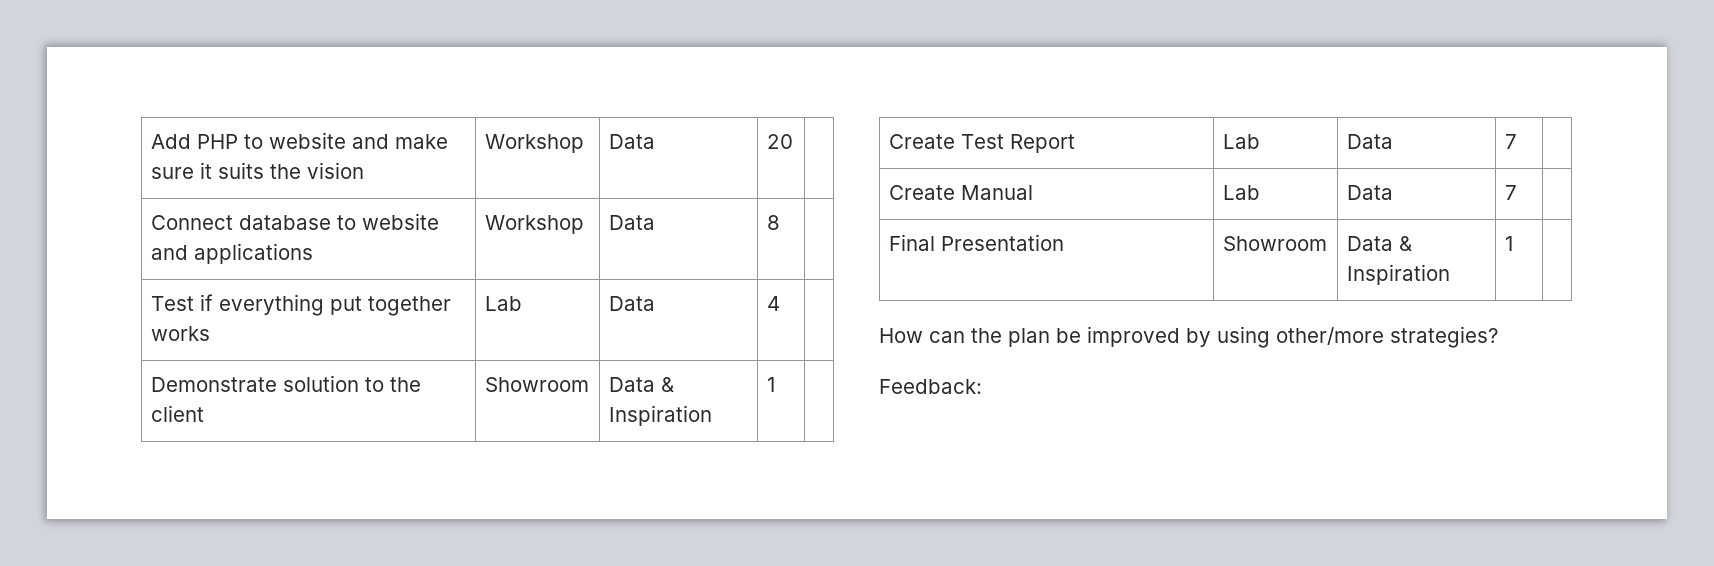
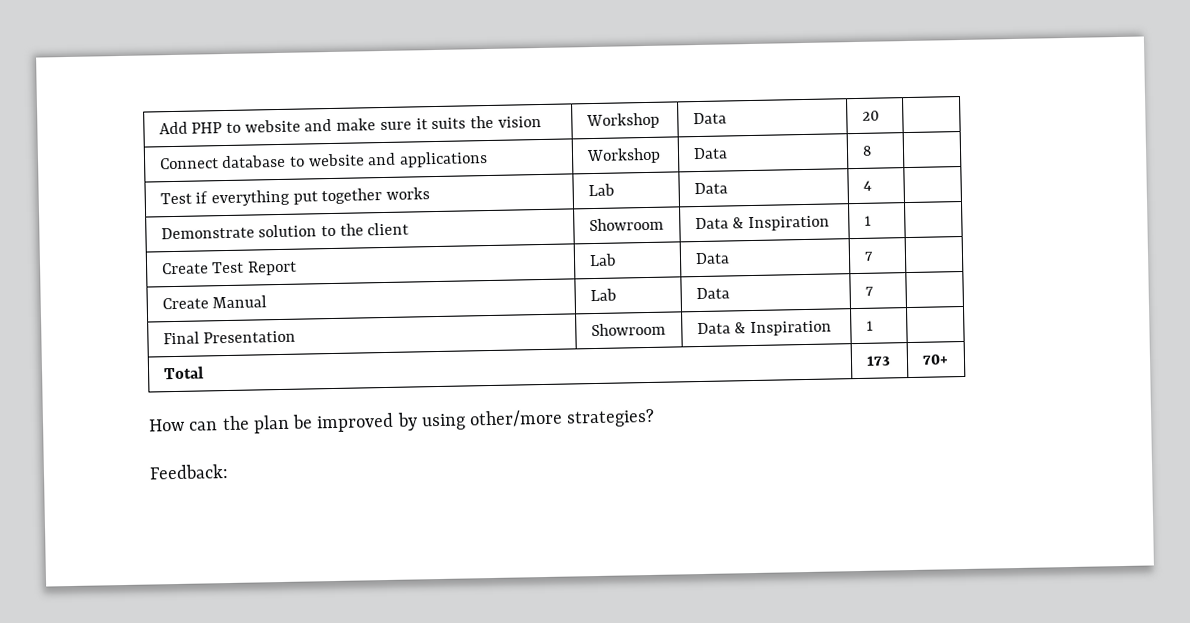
(1513, 243) none -> [162,366,204,380] [865,355,891,366] [921,354,949,365] // Total | 173 | 70+

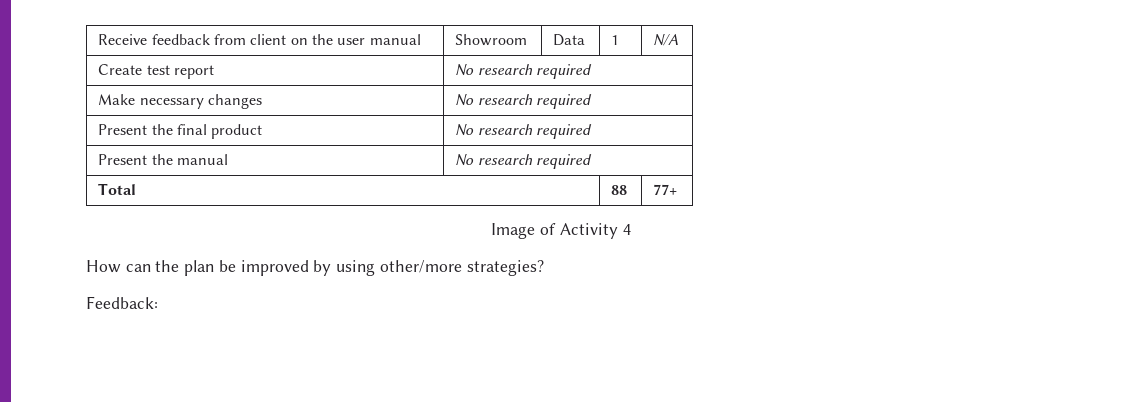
[158,115,542,135] [585,112,660,130] [692,112,727,125] [861,110,880,121] [159,151,489,170] [585,147,661,165] [692,147,728,160] [861,145,872,156] [159,187,431,207] [587,183,615,197] [693,182,728,195] [862,180,872,191] [160,222,410,240] [588,217,664,232] [694,215,831,232] [863,215,872,226] [161,260,298,276] [588,253,617,267] [694,252,730,265] [863,251,874,261] [161,295,268,310] [589,288,617,302] [695,287,730,300] [864,286,874,296] [162,330,297,345] [590,322,666,337] [696,320,833,337] [865,320,874,331] [162,366,204,380] [865,355,891,366] [921,354,949,365] Add PHP to website and make sure it suits the vision | Workshop | Data | 20 | // Connect database to website and applications | Workshop | Data | 8 | // Test if everything put together works | Lab | Data | 4 | // Demonstrate solution to the client | Showroom | Data & Inspiration | 1 | // Create Test Report | Lab | Data | 7 | // Create Manual | Lab | Data | 7 | // Final Presentation | Showroom | Data & Inspiration | 1 | // Total | 173 | 70+ -> [98,34,421,45] [455,34,528,46] [553,34,586,46] [611,35,619,45] [653,34,679,46] [98,64,215,79] [455,64,593,79] [98,94,263,109] [455,94,593,109] [98,124,263,139] [455,124,593,139] [98,154,229,165] [455,154,593,169] [98,183,137,195] [611,185,628,195] [653,184,678,195] [491,223,631,239] Receive feedback from client on the user manual | Showroom | Data | 1 | N/A // Create test report | No research required // Make necessary changes | No research required // Present the final product | No research required // Present the manual | No research required // Total | 88 | 77+ // Image of Activity 4

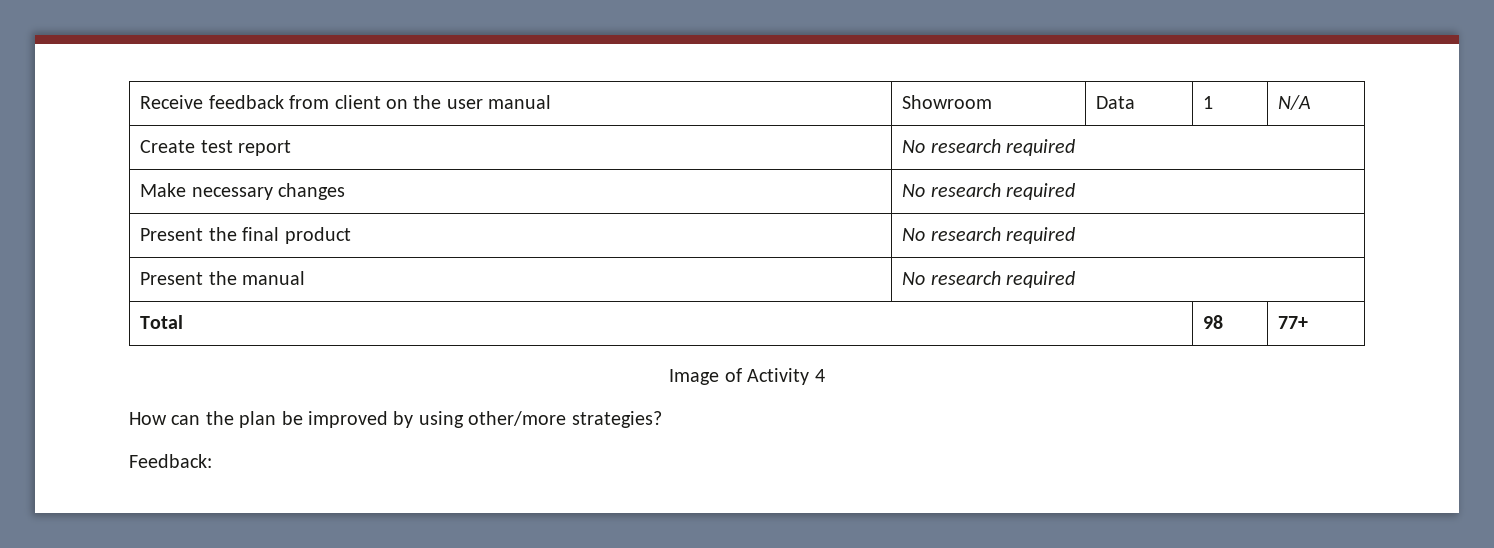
[611,185,628,195] 88 -> [1203,315,1224,329] 98

